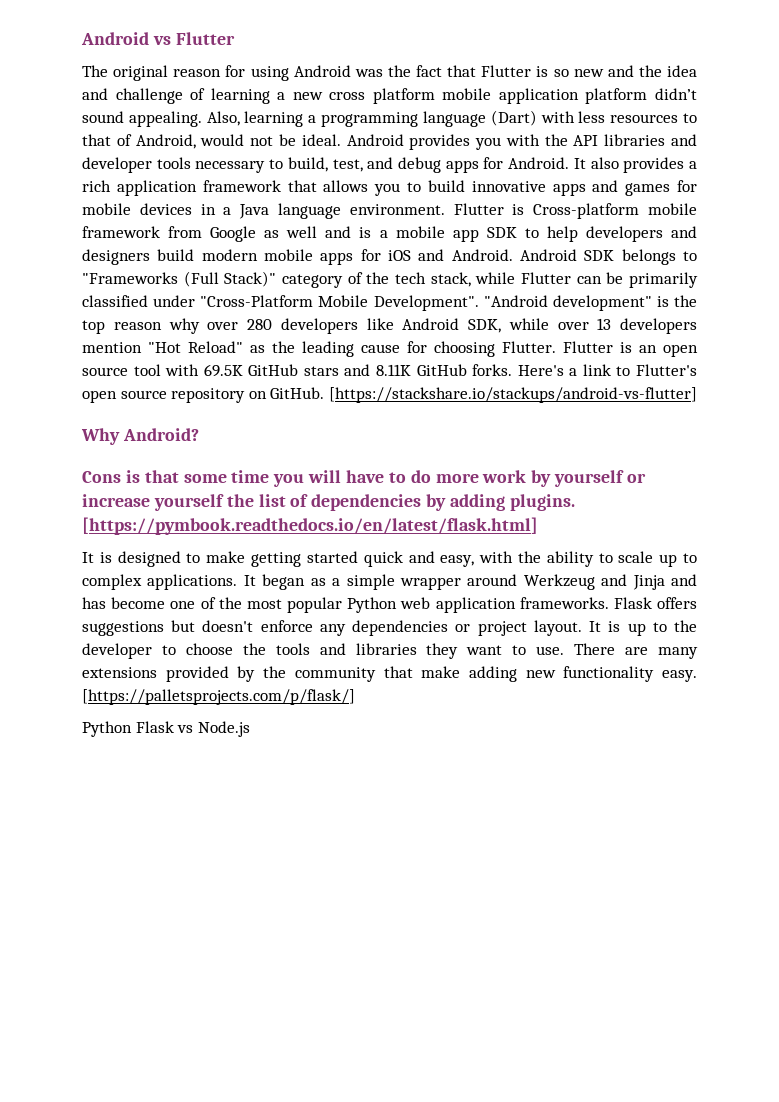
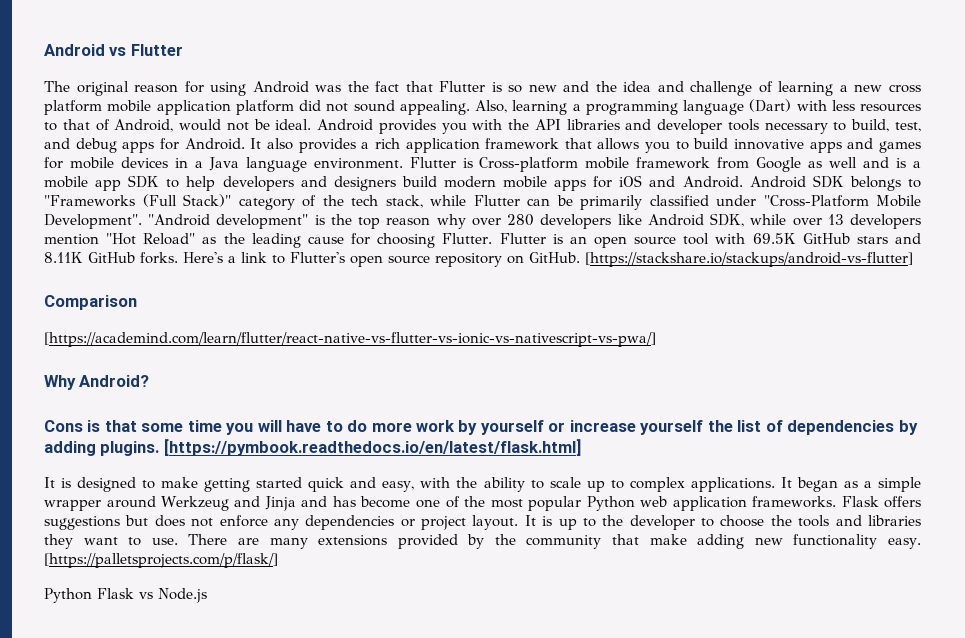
[655,88,697,100] didn’t -> [299,100,349,112] did not
(697, 395) none -> [44,295,137,310] [44,332,656,347] // Comparison // [https://academind.com/learn/flutter/react-native-vs-flutter-vs-ionic-vs-nativescript-vs-pwa/]
[202,620,254,632] doesn't -> [154,515,214,527] does not

